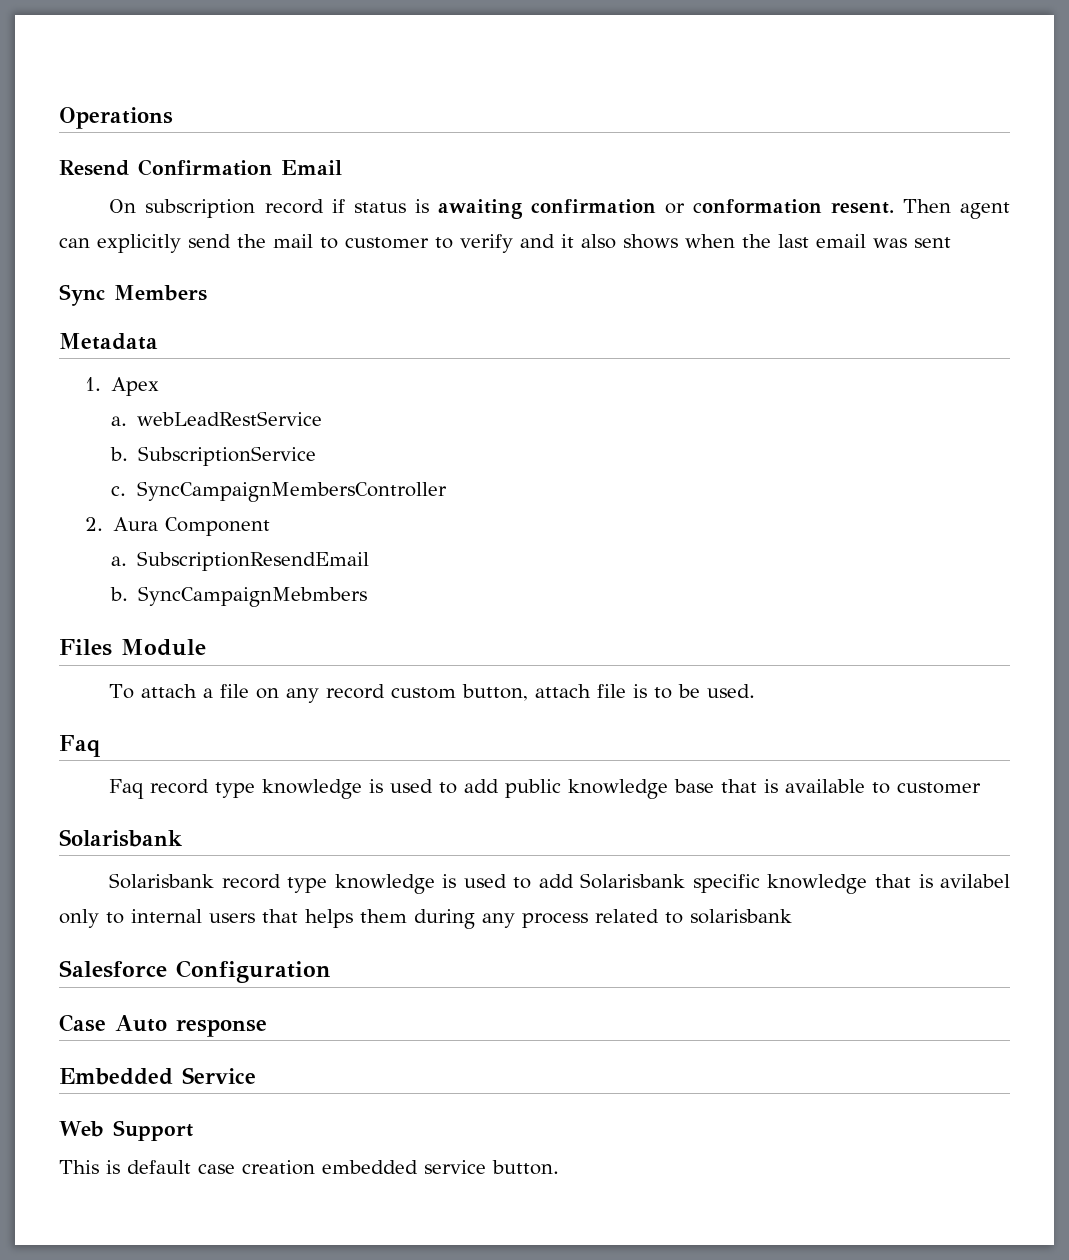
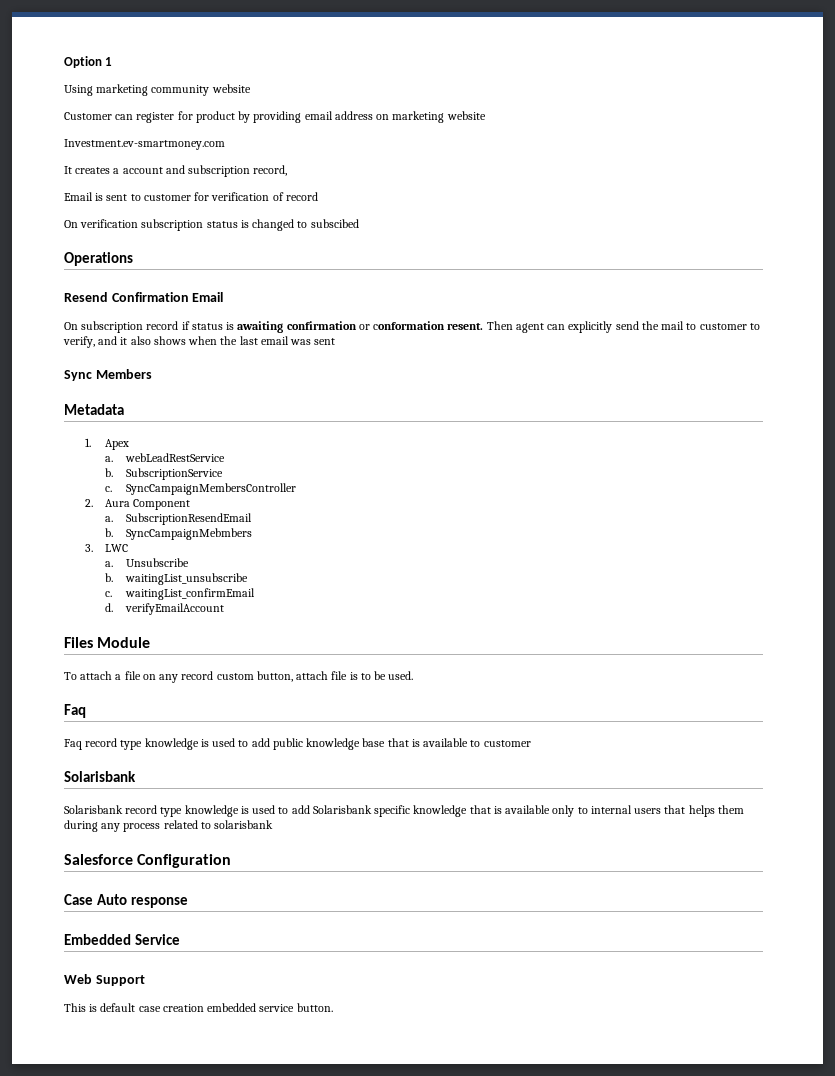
(59, 118) none -> [64,56,113,68] [64,84,251,96] [64,111,486,123] [64,139,225,150] [64,165,288,177] [64,192,318,201] [64,219,359,231] Option 1 // Using marketing community website // Customer can register for product by providing email address on marketing website // Investment.ev-smartmoney.com // It creates a account and subscription record, // Email is sent to customer for verification of record // On verification subscription status is changed to subscibed //
[460,234,513,253] verify -> [63,336,95,348] verify,
(368, 596) none -> [84,544,129,552] [105,558,189,567] [105,573,248,585] [105,588,255,600] [105,603,224,615] // 3. LWC // a. Unsubscribe // b. waitingList_unsubscribe // c. waitingList_confirmEmail // d. verifyEmailAccount
[940,874,1011,888] avilabel -> [505,805,551,814] available

